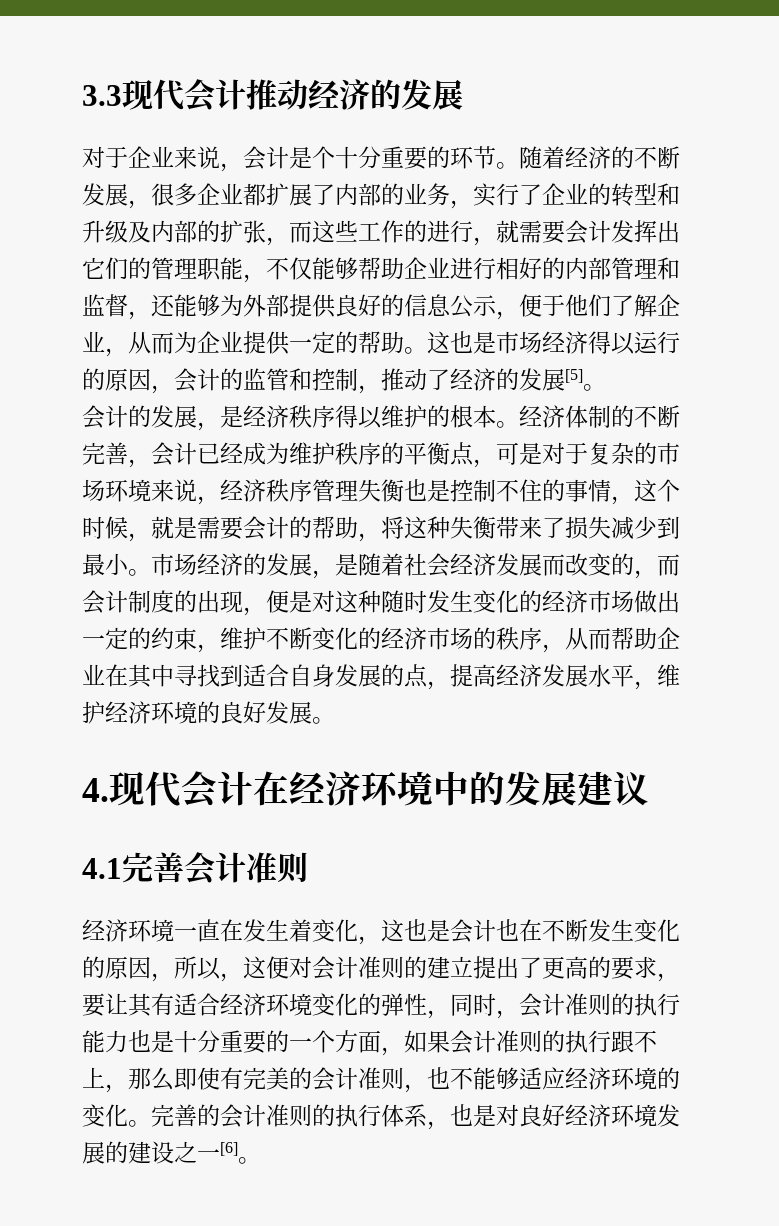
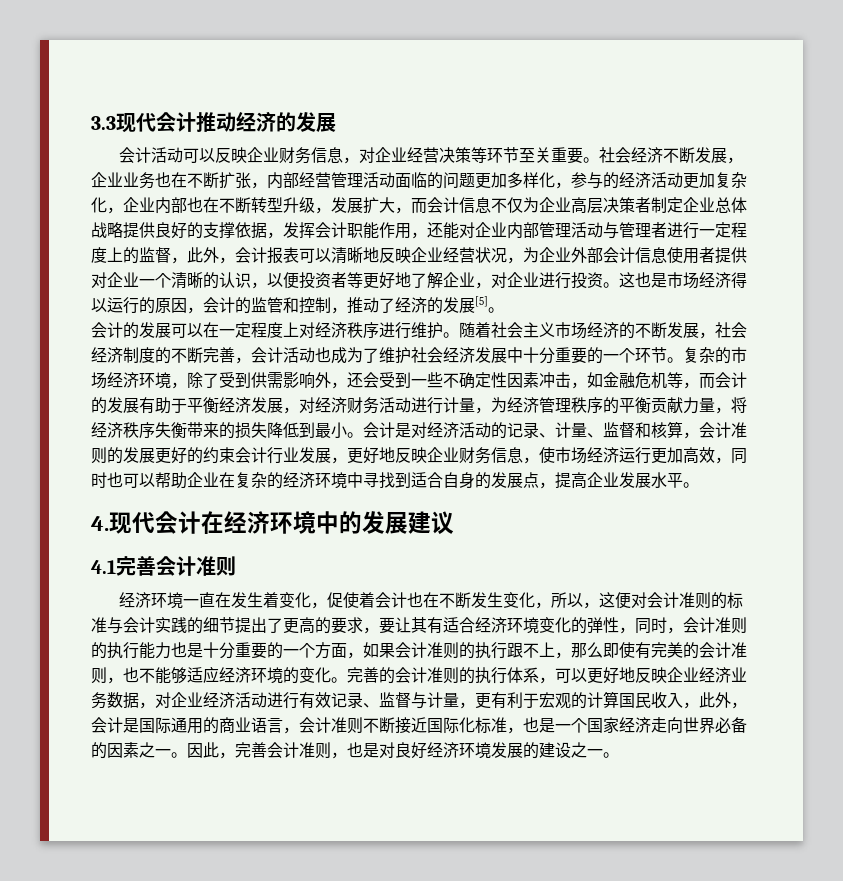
[82,146,680,172] [82,183,680,209] [82,220,680,246] [82,257,680,283] [82,294,680,320] [82,331,404,357] 对于企业来说，会计是个十分重要的环节。随着经济的不断发展，很多企业都扩展了内部的业务，实行了企业的转型和升级及内部的扩张，而这些工作的进行，就需要会计发挥出它们的管理职能，不仅能够帮助企业进行相好的内部管理和监督，还能够为外部提供良好的信息公示，便于他们了解企业，从而为企业提供一定的帮助 -> [119,147,744,164] [91,172,747,189] [91,197,747,214] [91,222,747,239] [91,247,747,264] [91,272,603,289] 会计活动可以反映企业财务信息，对企业经营决策等环节至关重要。社会经济不断发展，企业业务也在不断扩张，内部经营管理活动面临的问题更加多样化，参与的经济活动更加复杂化，企业内部也在不断转型升级，发展扩大，而会计信息不仅为企业高层决策者制定企业总体战略提供良好的支撑依据，发挥会计职能作用，还能对企业内部管理活动与管理者进行一定程度上的监督，此外，会计报表可以清晰地反映企业经营状况，为企业外部会计信息使用者提供对企业一个清晰的认识，以便投资者等更好地了解企业，对企业进行投资
[197,405,680,431] [82,442,680,468] [82,479,680,505] [82,516,680,542] [82,553,680,579] [82,590,680,616] [82,627,680,653] [82,664,152,688] ，是经济秩序得以维护的根本。经济体制的不断完善，会计已经成为维护秩序的平衡点，可是对于复杂的市场环境来说，经济秩序管理失衡也是控制不住的事情，这个时候，就是需要会计的帮助，将这种失衡带来了损失减少到最小。市场经济的发展，是随着社会经济发展而改变的，而会计制度的出现，便是对这种随时发生变化的经济市场做出一定的约束，维护不断变化的经济市场的秩序，从而帮助企业在其 -> [171,322,747,339] [91,347,747,364] [91,372,747,389] [91,397,747,414] [91,421,747,439] [91,447,747,464] [91,472,347,489] 可以在一定程度上对经济秩序进行维护。随着社会主义市场经济的不断发展，社会经济制度的不断完善，会计活动也成为了维护社会经济发展中十分重要的一个环节。复杂的市场经济环境，除了受到供需影响外，还会受到一些不确定性因素冲击，如金融危机等，而会计的发展有助于平衡经济发展，对经济财务活动进行计量，为经济管理秩序的平衡贡献力量，将经济秩序失衡带来的损失降低到最小。会计是对经济活动的记录、计量、监督和核算，会计准则的发展更好的约束会计行业发展，更好地反映企业财务信息，使市场经济运行更加高效，同时也可以帮助企业在复杂的经济环境
[335,664,404,687] 发展的 -> [475,472,523,489] 的发展
[496,664,542,687] 经济 -> [587,472,619,488] 企业
[634,664,680,690] [82,701,312,724] ，维护经济环境的良好发展 -> (683, 480) none
[381,919,450,942] 这也是 -> [327,592,376,608] 促使着
[82,956,151,979] 的原因 -> (536, 600) none
[427,956,473,979] 建立 -> [727,592,744,609] [91,617,235,634] 标准与会计实践的细节
(450, 1125) none -> [555,667,747,684] [91,691,747,709] [91,717,747,734] [91,742,347,759] 可以更好地反映企业经济业务数据，对企业经济活动进行有效记录、监督与计量，更有利于宏观的计算国民收入，此外，会计是国际通用的商业语言，会计准则不断接近国际化标准，也是一个国家经济走向世界必备的因素之一。因此，完善会计准则，
[220,1142,238,1156] [6] -> (603, 752) none

